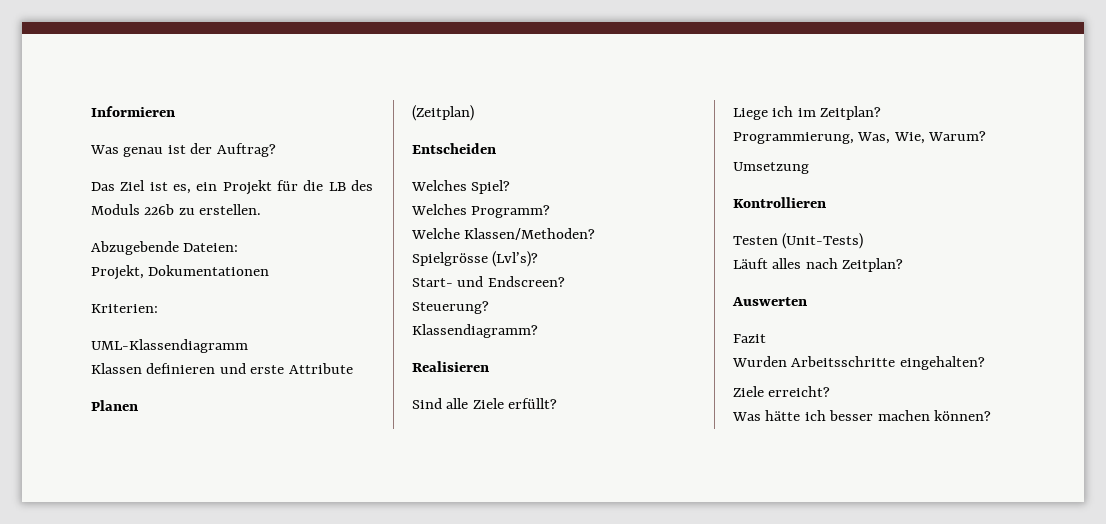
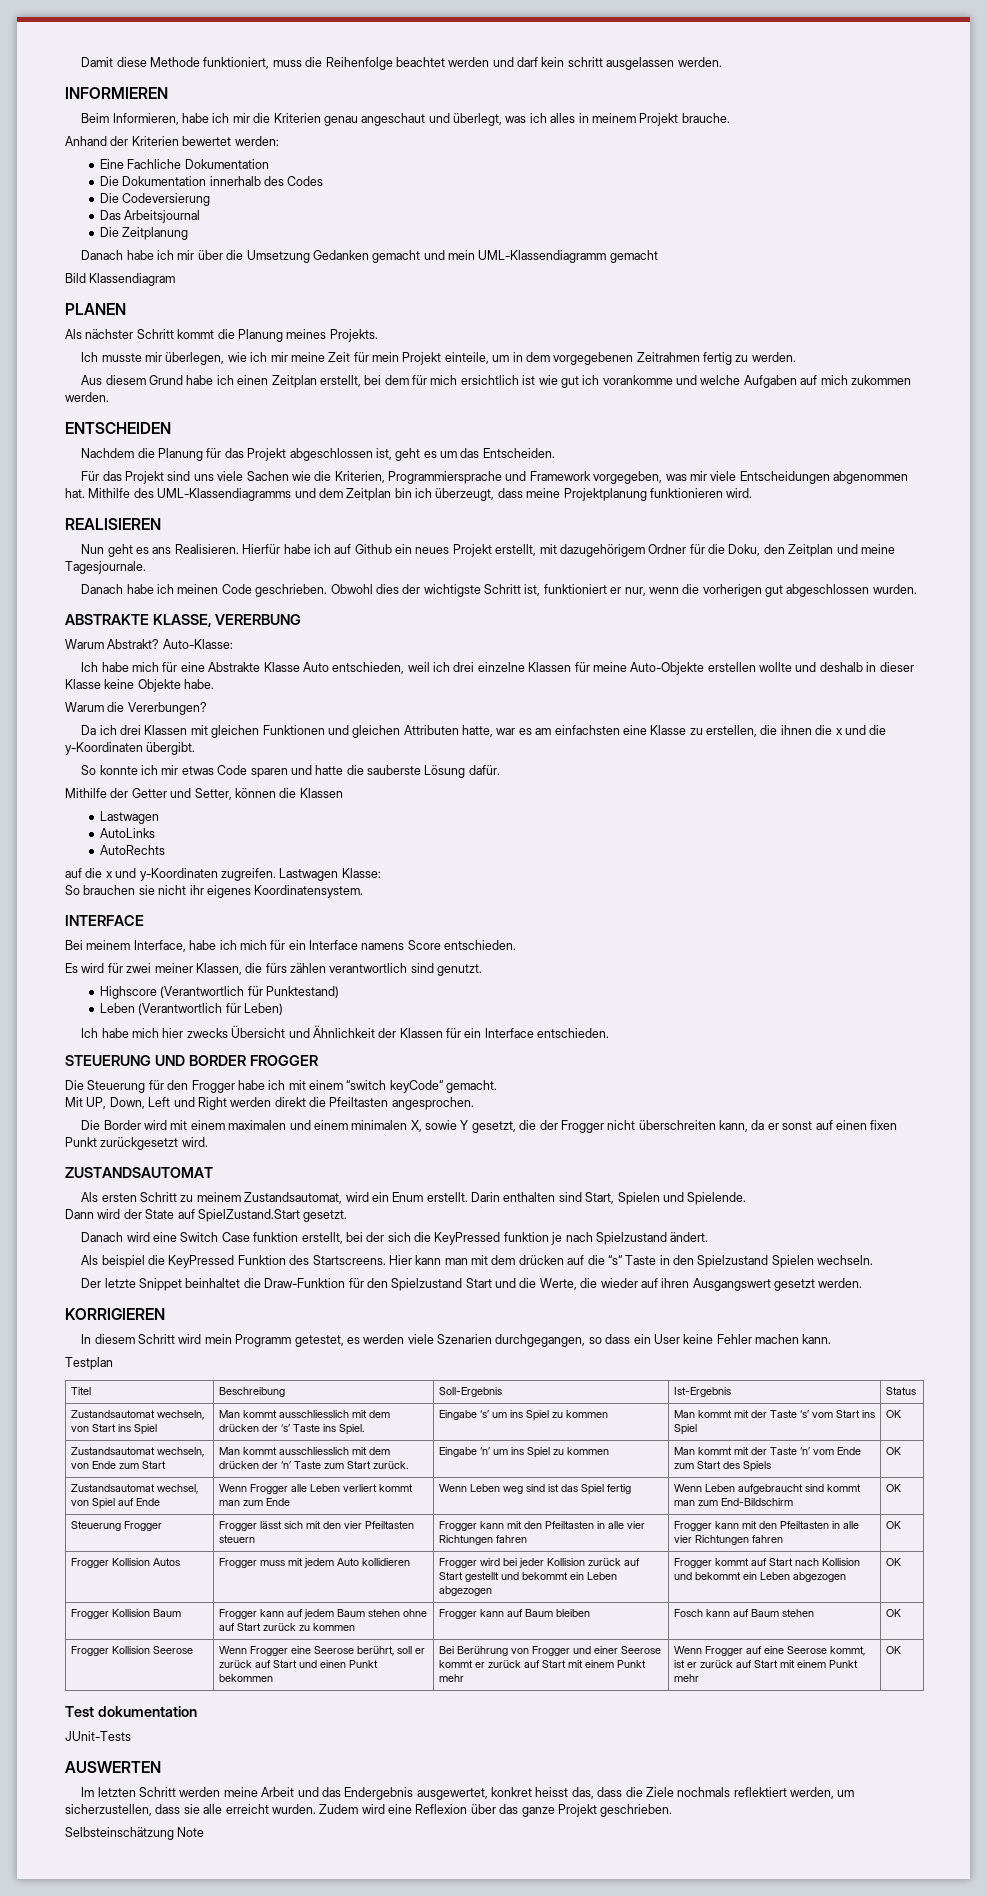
[91,106,175,117] [90,143,276,157] [91,180,374,195] [91,204,262,215] [91,241,239,255] [91,265,270,280] [91,304,158,313] [91,339,248,353] [91,363,353,374] [91,400,138,411] [412,105,474,121] [412,143,496,154] [411,180,511,194] [411,204,551,218] [411,228,596,240] [412,251,539,267] [412,276,565,287] [412,301,489,314] [412,324,538,338] [412,361,489,372] [412,398,558,409] [733,106,882,120] [733,131,987,144] [733,162,809,174] [733,197,826,208] [733,233,864,249] [733,258,904,272] [732,297,807,306] [733,334,766,343] [732,356,985,370] [733,386,831,397] [732,410,992,421] Informieren // Was genau ist der Auftrag? // Das Ziel ist es, ein Projekt für die LB des Moduls 226b zu erstellen. // Abzugebende Dateien: // Projekt, Dokumentationen // Kriterien: // UML-Klassendiagramm // Klassen definieren und erste Attribute // Planen // (Zeitplan) // Entscheiden // Welches Spiel? // Welches Programm? // Welche Klassen/Methoden? // Spielgrösse (Lvl’s)? // Start- und Endscreen? // Steuerung? // Klassendiagramm? // Realisieren // Sind alle Ziele erfüllt? // Liege ich im Zeitplan? // Programmierung, Was, Wie, Warum? // Umsetzung // Kontrollieren // Testen (Unit-Tests) // Läuft alles nach Zeitplan? // Auswerten // Fazit // Wurden Arbeitsschritte eingehalten? // Ziele erreicht? // Was hätte ich besser machen können? -> [81,57,722,70] [65,87,168,99] [81,113,730,126] [65,136,279,146] [99,159,269,169] [99,176,324,186] [99,193,211,206] [99,210,201,223] [99,227,189,240] [81,250,658,263] [65,273,176,286] [65,303,126,315] [65,329,378,342] [81,352,796,365] [81,375,911,388] [65,392,109,402] [65,422,171,434] [81,448,555,461] [81,471,909,484] [65,488,753,501] [65,518,161,530] [81,544,895,557] [65,561,146,574] [81,584,917,597] [65,614,301,627] [65,639,233,649] [81,662,914,675] [65,679,215,692] [65,702,207,715] [81,725,887,738] [65,742,196,755] [81,765,500,778] [65,788,343,800] [99,811,159,824] [99,828,155,838] [99,845,165,855] [65,868,381,881] [65,885,364,898] [65,915,144,926] [65,940,517,952] [65,963,483,976] [99,986,340,999] [99,1003,284,1015] [81,1025,610,1038] [65,1055,318,1066] [65,1080,498,1093] [65,1097,474,1110] [81,1120,898,1133] [65,1137,208,1150] [65,1167,213,1178] [81,1192,747,1205] [65,1209,348,1222] [81,1232,709,1245] [81,1255,874,1268] [81,1278,863,1291] [65,1308,165,1320] [81,1334,832,1347] [65,1357,113,1370] [70,1387,91,1395] [218,1387,285,1397] [438,1387,502,1397] [673,1387,731,1397] [885,1387,916,1395] [70,1410,204,1420] [70,1424,157,1435] [218,1410,390,1418] [218,1424,364,1435] [438,1410,608,1421] [673,1410,875,1418] [673,1424,697,1435] [885,1410,901,1418] [70,1447,204,1457] [70,1461,166,1469] [218,1447,390,1455] [218,1461,408,1469] [438,1447,609,1458] [673,1447,861,1455] [673,1461,771,1472] [885,1447,901,1455] [70,1484,198,1494] [70,1498,160,1509] [218,1484,413,1494] [218,1498,290,1506] [438,1484,631,1495] [673,1484,861,1494] [673,1498,793,1506] [885,1484,901,1492] [70,1521,162,1531] [218,1521,414,1531] [218,1535,255,1543] [438,1521,645,1531] [438,1535,527,1545] [673,1521,859,1531] [673,1535,783,1545] [885,1521,901,1529] [70,1558,180,1568] [218,1558,410,1568] [438,1558,640,1568] [438,1572,617,1582] [438,1586,492,1596] [673,1558,860,1568] [673,1572,846,1582] [885,1558,901,1566] [70,1609,181,1619] [218,1609,427,1619] [218,1623,355,1631] [438,1609,590,1619] [673,1609,814,1617] [885,1609,901,1617] [70,1646,193,1656] [218,1646,425,1656] [218,1660,378,1668] [218,1674,273,1682] [438,1646,661,1656] [438,1660,646,1668] [438,1674,464,1682] [673,1646,865,1656] [673,1660,858,1668] [673,1674,699,1682] [885,1646,901,1654] [65,1706,197,1717] [65,1731,131,1741] [65,1761,161,1773] [81,1787,855,1800] [65,1804,673,1817] [65,1827,205,1840] Damit diese Methode funktioniert, muss die Reihenfolge beachtet werden und darf kein schritt ausgelassen werden. // INFORMIEREN // Beim Informieren, habe ich mir die Kriterien genau angeschaut und überlegt, was ich alles in meinem Projekt brauche. // Anhand der Kriterien bewertet werden: // Eine Fachliche Dokumentation // Die Dokumentation innerhalb des Codes // Die Codeversierung // Das Arbeitsjournal // Die Zeitplanung // Danach habe ich mir über die Umsetzung Gedanken gemacht und mein UML-Klassendiagramm gemacht // Bild Klassendiagram // PLANEN // Als nächster Schritt kommt die Planung meines Projekts. // Ich musste mir überlegen, wie ich mir meine Zeit für mein Projekt einteile, um in dem vorgegebenen Zeitrahmen fertig zu werden. // Aus diesem Grund habe ich einen Zeitplan erstellt, bei dem für mich ersichtlich ist wie gut ich vorankomme und welche Aufgaben auf mich zukommen werden. // ENTSCHEIDEN // Nachdem die Planung für das Projekt abgeschlossen ist, geht es um das Entscheiden. // Für das Projekt sind uns viele Sachen wie die Kriterien, Programmiersprache und Framework vorgegeben, was mir viele Entscheidungen abgenommen hat. Mithilfe des UML-Klassendiagramms und dem Zeitplan bin ich überzeugt, dass meine Projektplanung funktionieren wird. // REALISIEREN // Nun geht es ans Realisieren. Hierfür habe ich auf Github ein neues Projekt erstellt, mit dazugehörigem Ordner für die Doku, den Zeitplan und meine Tagesjournale. // Danach habe ich meinen Code geschrieben. Obwohl dies der wichtigste Schritt ist, funktioniert er nur, wenn die vorherigen gut abgeschlossen wurden. // ABSTRAKTE KLASSE, VERERBUNG // Warum Abstrakt? Auto-Klasse: // Ich habe mich für eine Abstrakte Klasse Auto entschieden, weil ich drei einzelne Klassen für meine Auto-Objekte erstellen wollte und deshalb in dieser Klasse keine Objekte habe. // Warum die Vererbungen? // Da ich drei Klassen mit gleichen Funktionen und gleichen Attributen hatte, war es am einfachsten eine Klasse zu erstellen, die ihnen die x und die y-Koordinaten übergibt. // So konnte ich mir etwas Code sparen und hatte die sauberste Lösung dafür. // Mithilfe der Getter und Setter, können die Klassen // Lastwagen // AutoLinks // AutoRechts // auf die x und y-Koordinaten zugreifen. Lastwagen Klasse: // So brauchen sie nicht ihr eigenes Koordinatensystem. // INTERFACE // Bei meinem Interface, habe ich mich für ein Interface namens Score entschieden. // Es wird für zwei meiner Klassen, die fürs zählen verantwortlich sind genutzt. // Highscore (Verantwortlich für Punktestand) // Leben (Verantwortlich für Leben) // Ich habe mich hier zwecks Übersicht und Ähnlichkeit der Klassen für ein Interface entschieden. // STEUERUNG UND BORDER FROGGER // Die Steuerung für den Frogger habe ich mit einem “switch keyCode“ gemacht. // Mit UP, Down, Left und Right werden direkt die Pfeiltasten angesprochen. // Die Border wird mit einem maximalen und einem minimalen X, sowie Y gesetzt, die der Frogger nicht überschreiten kann, da er sonst auf einen fixen Punkt zurückgesetzt wird. // ZUSTANDSAUTOMAT // Als ersten Schritt zu meinem Zustandsautomat, wird ein Enum erstellt. Darin enthalten sind Start, Spielen und Spielende. // Dann wird der State auf SpielZustand.Start gesetzt. // Danach wird eine Switch Case funktion erstellt, bei der sich die KeyPressed funktion je nach Spielzustand ändert. // Als beispiel die KeyPressed Funktion des Startscreens. Hier kann man mit dem drücken auf die “s“ Taste in den Spielzustand Spielen wechseln. // Der letzte Snippet beinhaltet die Draw-Funktion für den Spielzustand Start und die Werte, die wieder auf ihren Ausgangswert gesetzt werden. // KORRIGIEREN // In diesem Schritt wird mein Programm getestet, es werden viele Szenarien durchgegangen, so dass ein User keine Fehler machen kann. // Testplan // Titel | Beschreibung | Soll-Ergebnis | Ist-Ergebnis | Status // Zustandsautomat wechseln, von Start ins Spiel | Man kommt ausschliesslich mit dem drücken der ‘s’ Taste ins Spiel. | Eingabe ‘s’ um ins Spiel zu kommen | Man kommt mit der Taste ‘s’ vom Start ins Spiel | OK // Zustandsautomat wechseln, von Ende zum Start | Man kommt ausschliesslich mit dem drücken der ‘n’ Taste zum Start zurück. | Eingabe ‘n’ um ins Spiel zu kommen | Man kommt mit der Taste ‘n’ vom Ende zum Start des Spiels | OK // Zustandsautomat wechsel, von Spiel auf Ende | Wenn Frogger alle Leben verliert kommt man zum Ende | Wenn Leben weg sind ist das Spiel fertig | Wenn Leben aufgebraucht sind kommt man zum End-Bildschirm | OK // Steuerung Frogger | Frogger lässt sich mit den vier Pfeiltasten steuern | Frogger kann mit den Pfeiltasten in alle vier Richtungen fahren | Frogger kann mit den Pfeiltasten in alle vier Richtungen fahren | OK // Frogger Kollision Autos | Frogger muss mit jedem Auto kollidieren | Frogger wird bei jeder Kollision zurück auf Start gestellt und bekommt ein Leben abgezogen | Frogger kommt auf Start nach Kollision und bekommt ein Leben abgezogen | OK // Frogger Kollision Baum | Frogger kann auf jedem Baum stehen ohne auf Start zurück zu kommen | Frogger kann auf Baum bleiben | Fosch kann auf Baum stehen | OK // Frogger Kollision Seerose | Wenn Frogger eine Seerose berührt, soll er zurück auf Start und einen Punkt bekommen | Bei Berührung von Frogger und einer Seerose kommt er zurück auf Start mit einem Punkt mehr | Wenn Frogger auf eine Seerose kommt, ist er zurück auf Start mit einem Punkt mehr | OK // Test dokumentation // JUnit-Tests // AUSWERTEN // Im letzten Schritt werden meine Arbeit und das Endergebnis ausgewertet, konkret heisst das, dass die Ziele nochmals reflektiert werden, um sicherzustellen, dass sie alle erreicht wurden. Zudem wird eine Reflexion über das ganze Projekt geschrieben. // Selbsteinschätzung Note

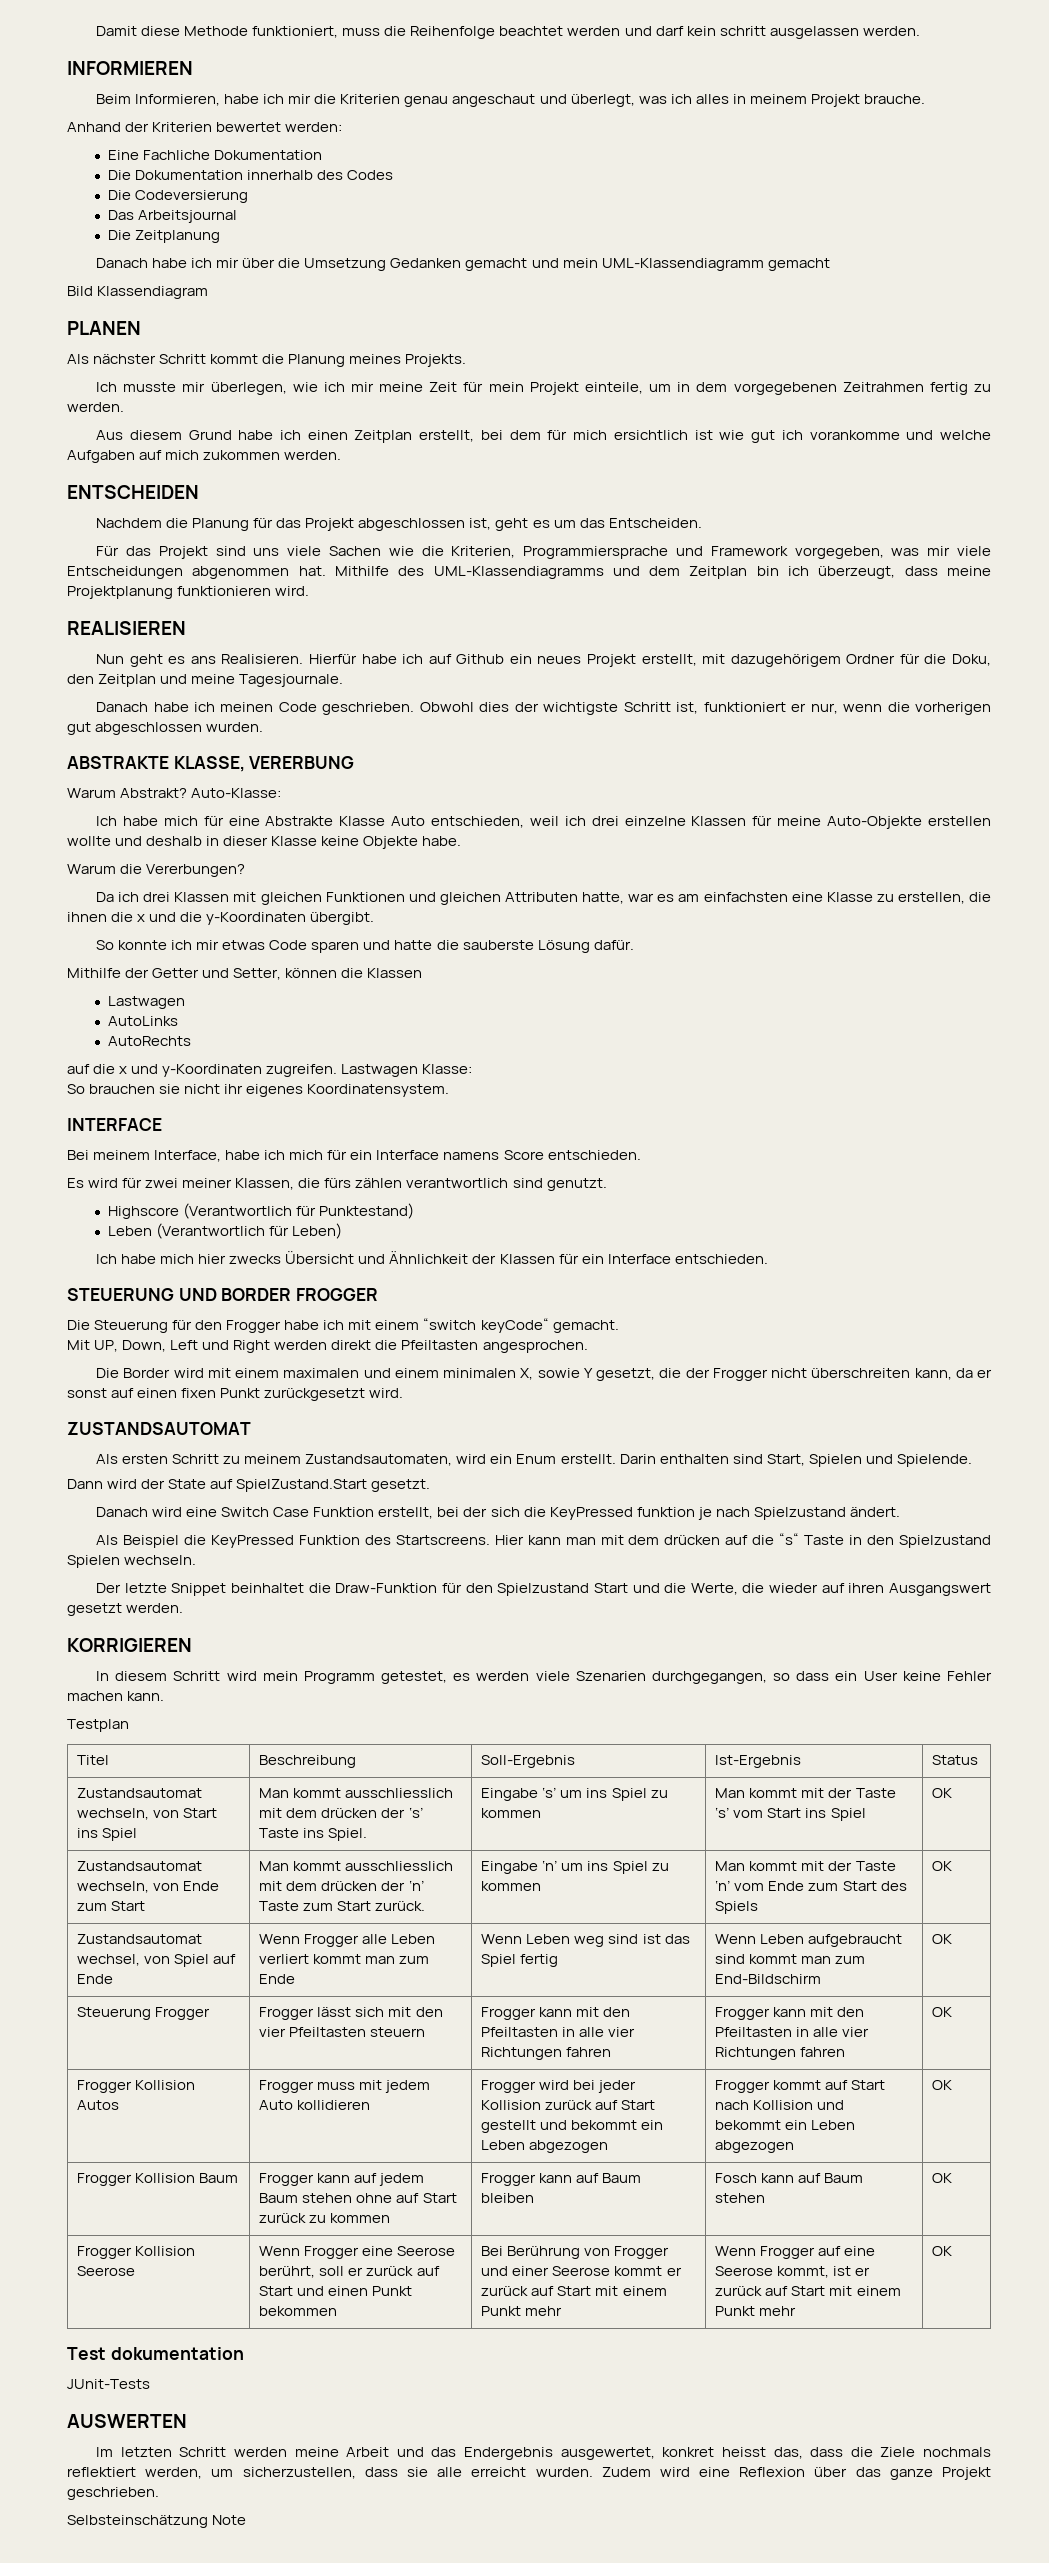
[244,1192,343,1204] Zustandsautomat, -> [305,1454,453,1466] Zustandsautomaten,
[253,1232,299,1242] funktion -> [313,1507,375,1517] Funktion
[101,1255,145,1268] beispiel -> [123,1535,180,1548] Beispiel

